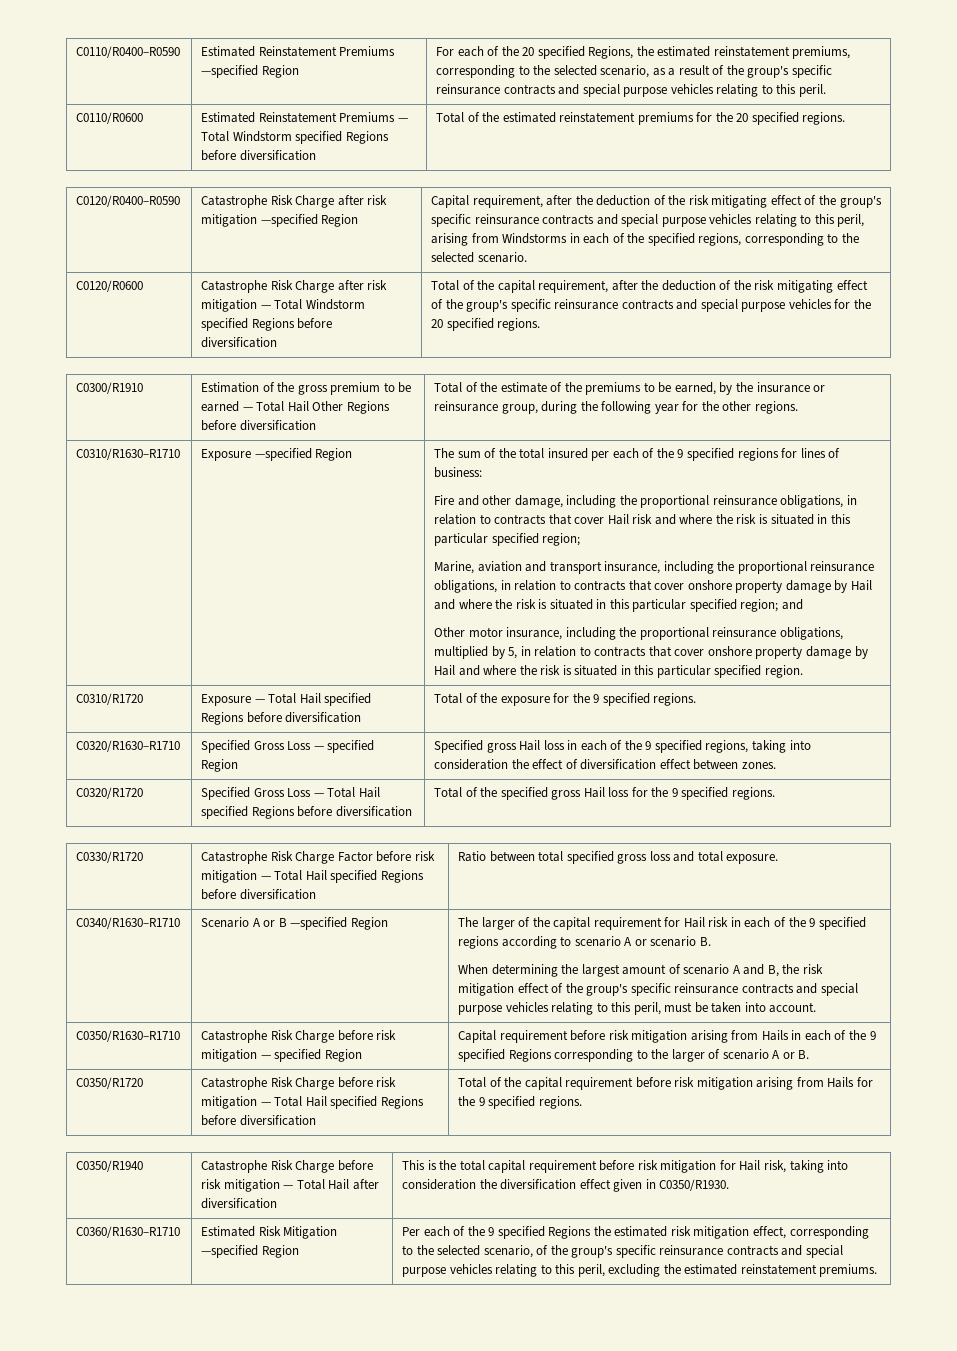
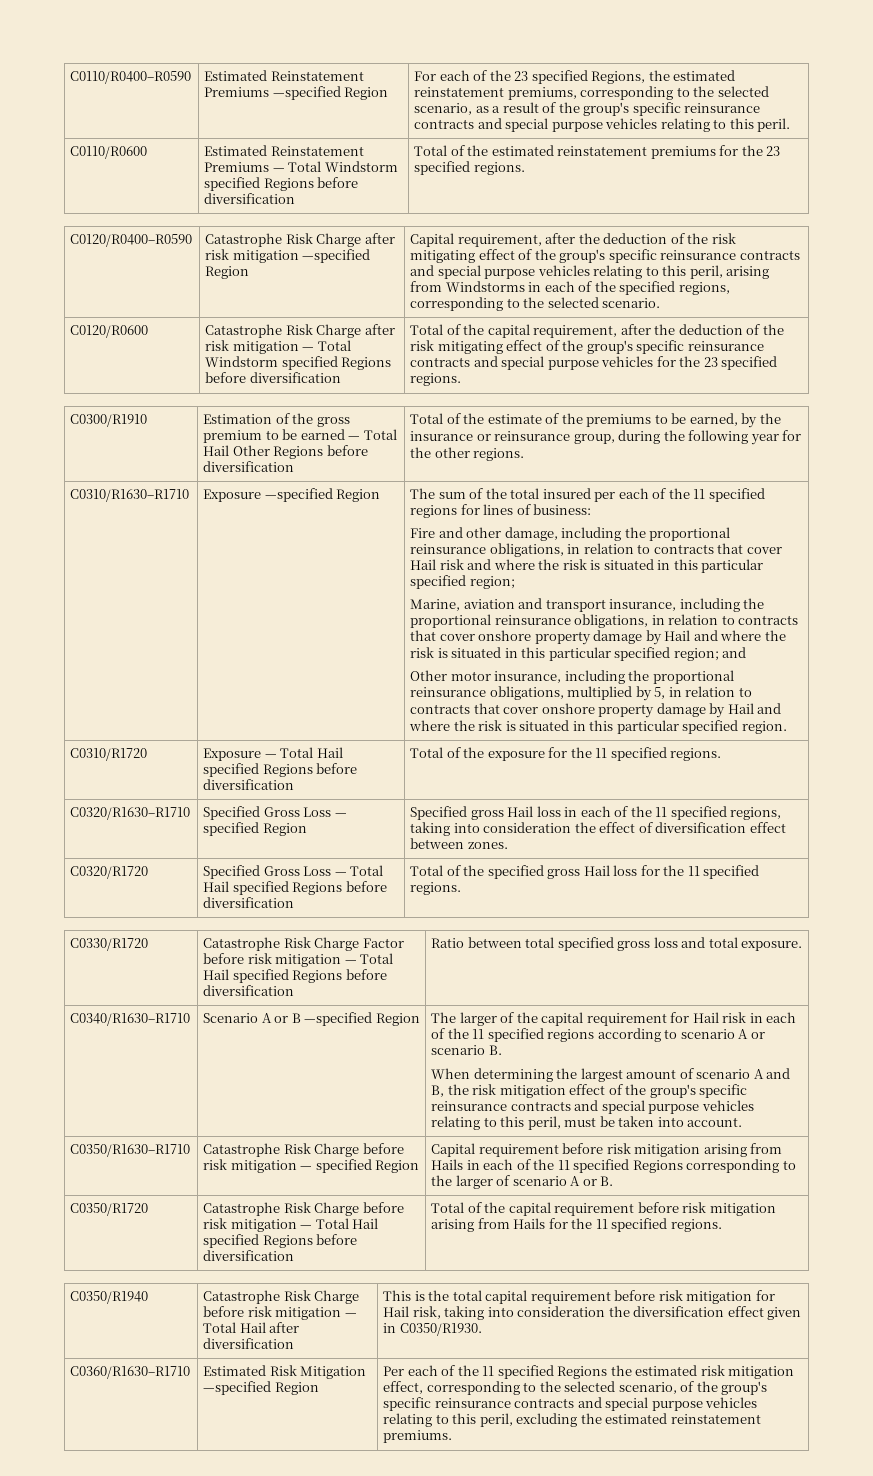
[522,47,535,56] 20 -> [514,71,529,81] 23
[736,113,749,122] 20 -> [766,146,781,156] 23
[431,319,444,328] 20 -> [703,357,718,367] 23
[677,449,684,458] 9 -> [693,489,706,499] 11
[593,694,600,703] 9 -> [595,748,608,758] 11
[645,741,652,750] 9 -> [655,807,668,817] 11
[671,788,678,797] 9 -> [687,866,700,876] 11
[809,918,816,927] 9 -> [472,1029,485,1039] 11
[869,1031,876,1040] 9 -> [557,1160,570,1170] 11
[478,1097,485,1106] 9 -> [595,1219,608,1229] 11
[488,1227,495,1236] 9 -> [482,1366,495,1376] 11

